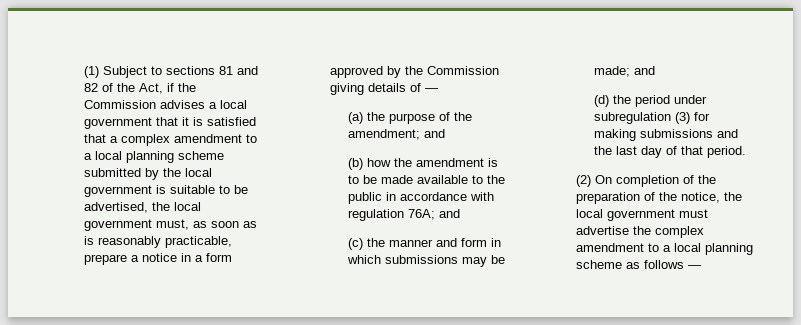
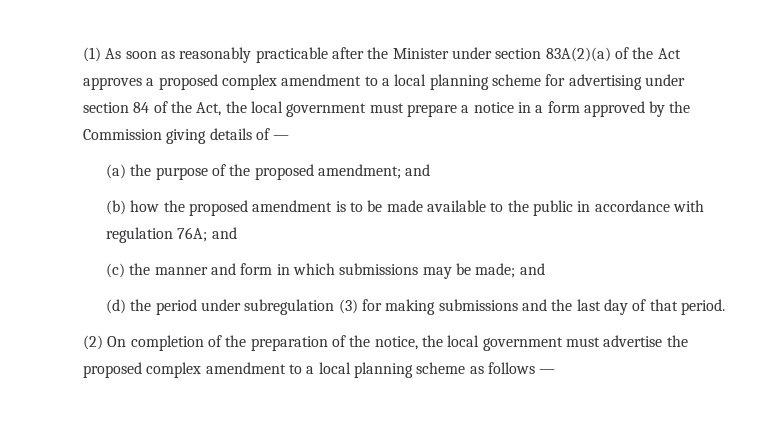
[102,66,258,78] [83,83,196,94] [83,100,247,109] [83,117,256,129] [83,134,257,146] [83,151,224,163] [83,168,212,180] [83,185,248,197] [83,202,201,213] [83,219,257,231] [83,236,232,248] Subject to sections 81 and 82 of the Act, if the Commission advises a local government that it is satisfied that a complex amendment to a local planning scheme submitted by the local government is suitable to be advertised, the local government must, as soon as is reasonably practicable, -> [105,47,681,63] [83,74,685,90] [83,101,404,117] As soon as reasonably practicable after the Minister under section 83A(2)(a) of the Act approves a proposed complex amendment to a local planning scheme for advertising under section 84 of the Act, the local government must
(473, 116) none -> [254,164,314,180] proposed
(413, 162) none -> [189,200,249,216] proposed
(651, 230) none -> [83,362,143,378] proposed

